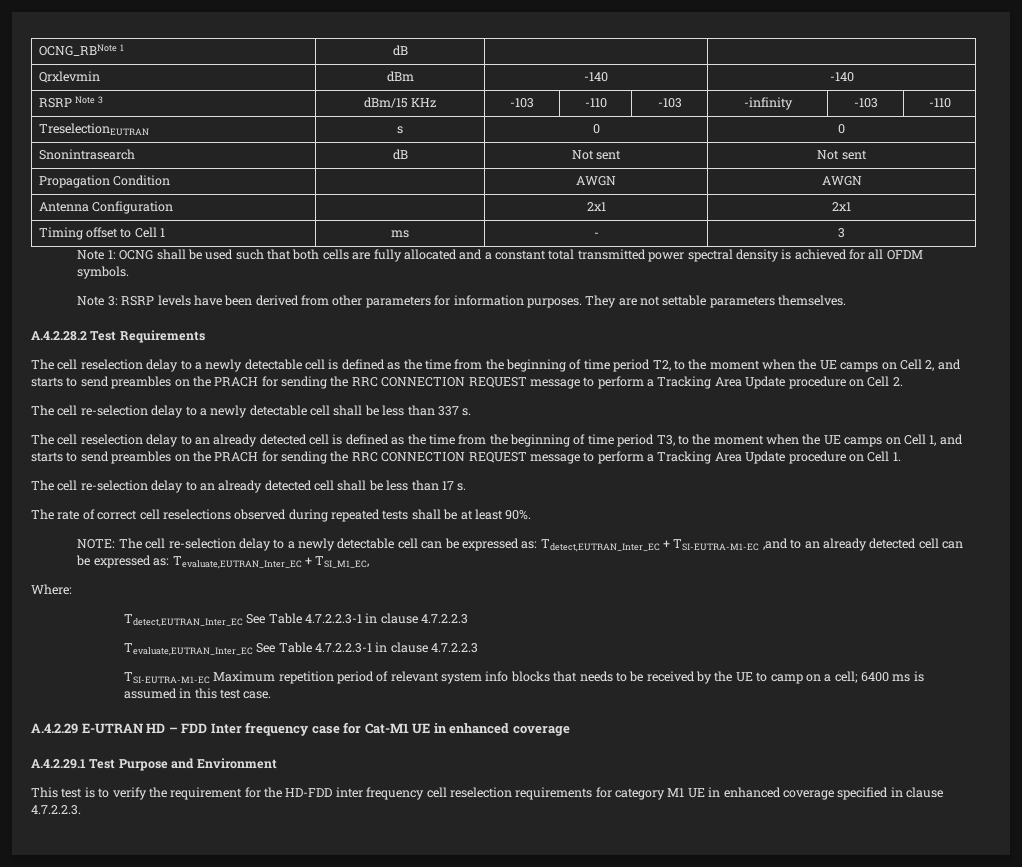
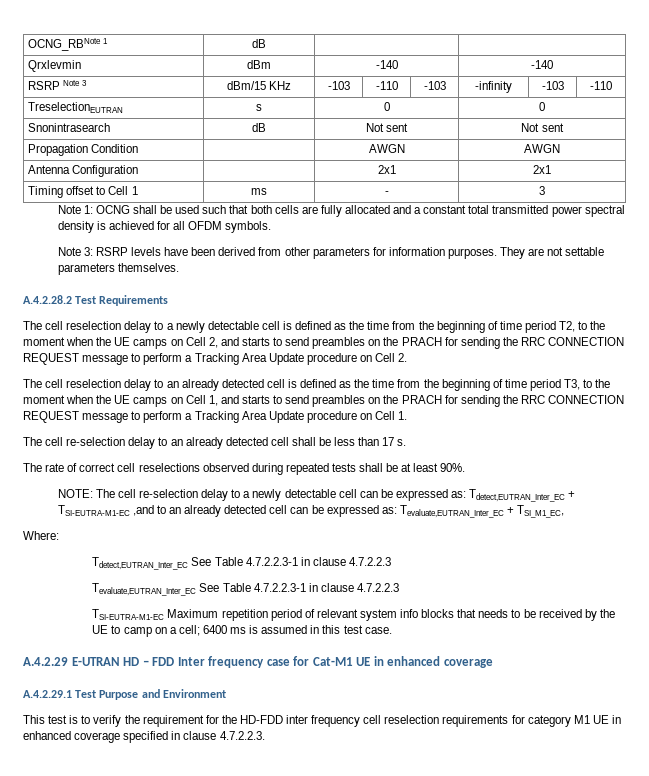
[31,405,472,418] // The cell re-selection delay to a newly detectable cell shall be less than 337 s. -> (408, 357) none

